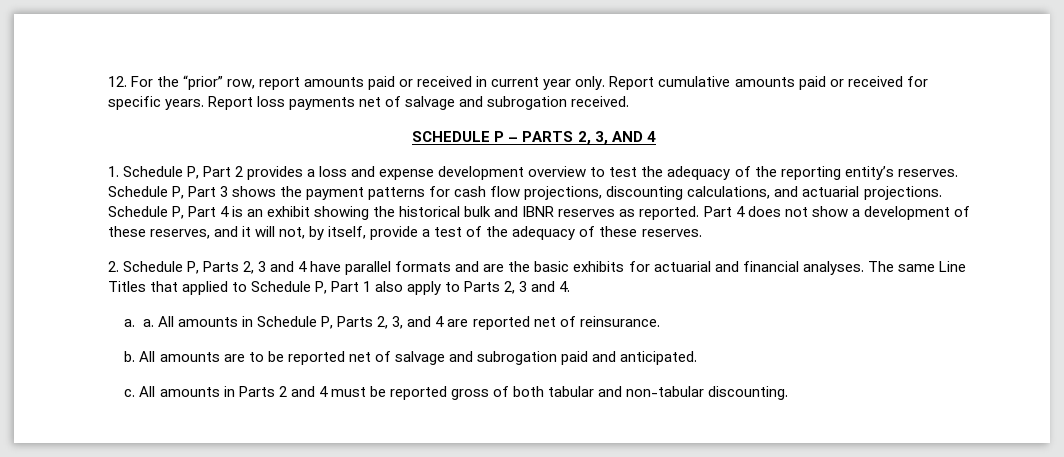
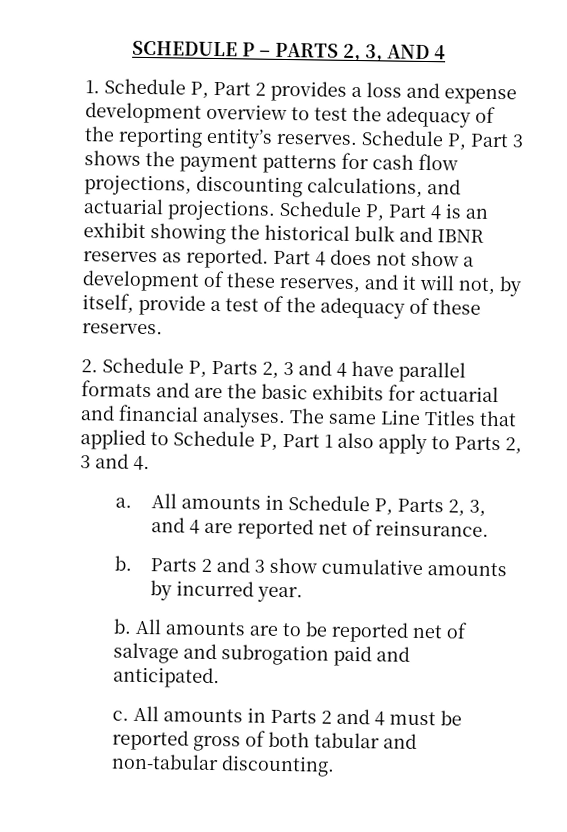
[107,75,928,90] [107,96,630,110] 12. For the “prior” row, report amounts paid or received in current year only. Report cumulative amounts paid or received for specific years. Report loss payments net of salvage and subrogation received. // -> (132, 48) none
[142,319,154,327] a. -> (132, 502) none
(660, 321) none -> [113,555,507,577] [149,580,303,603] // b. Parts 2 and 3 show cumulative amounts by incurred year.

